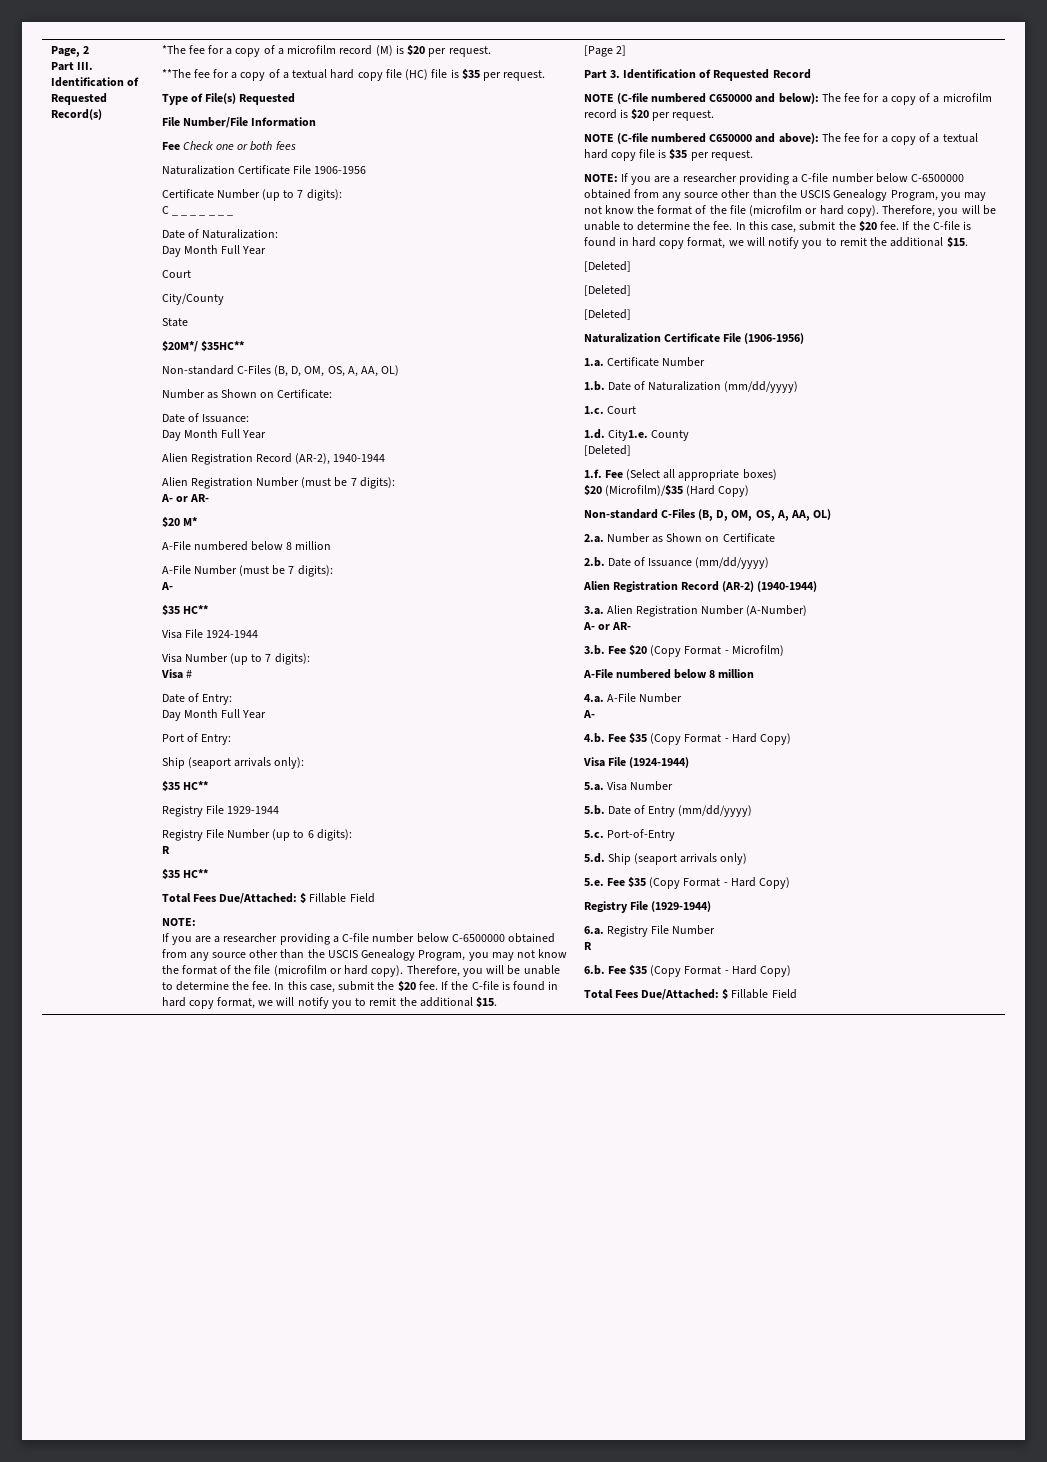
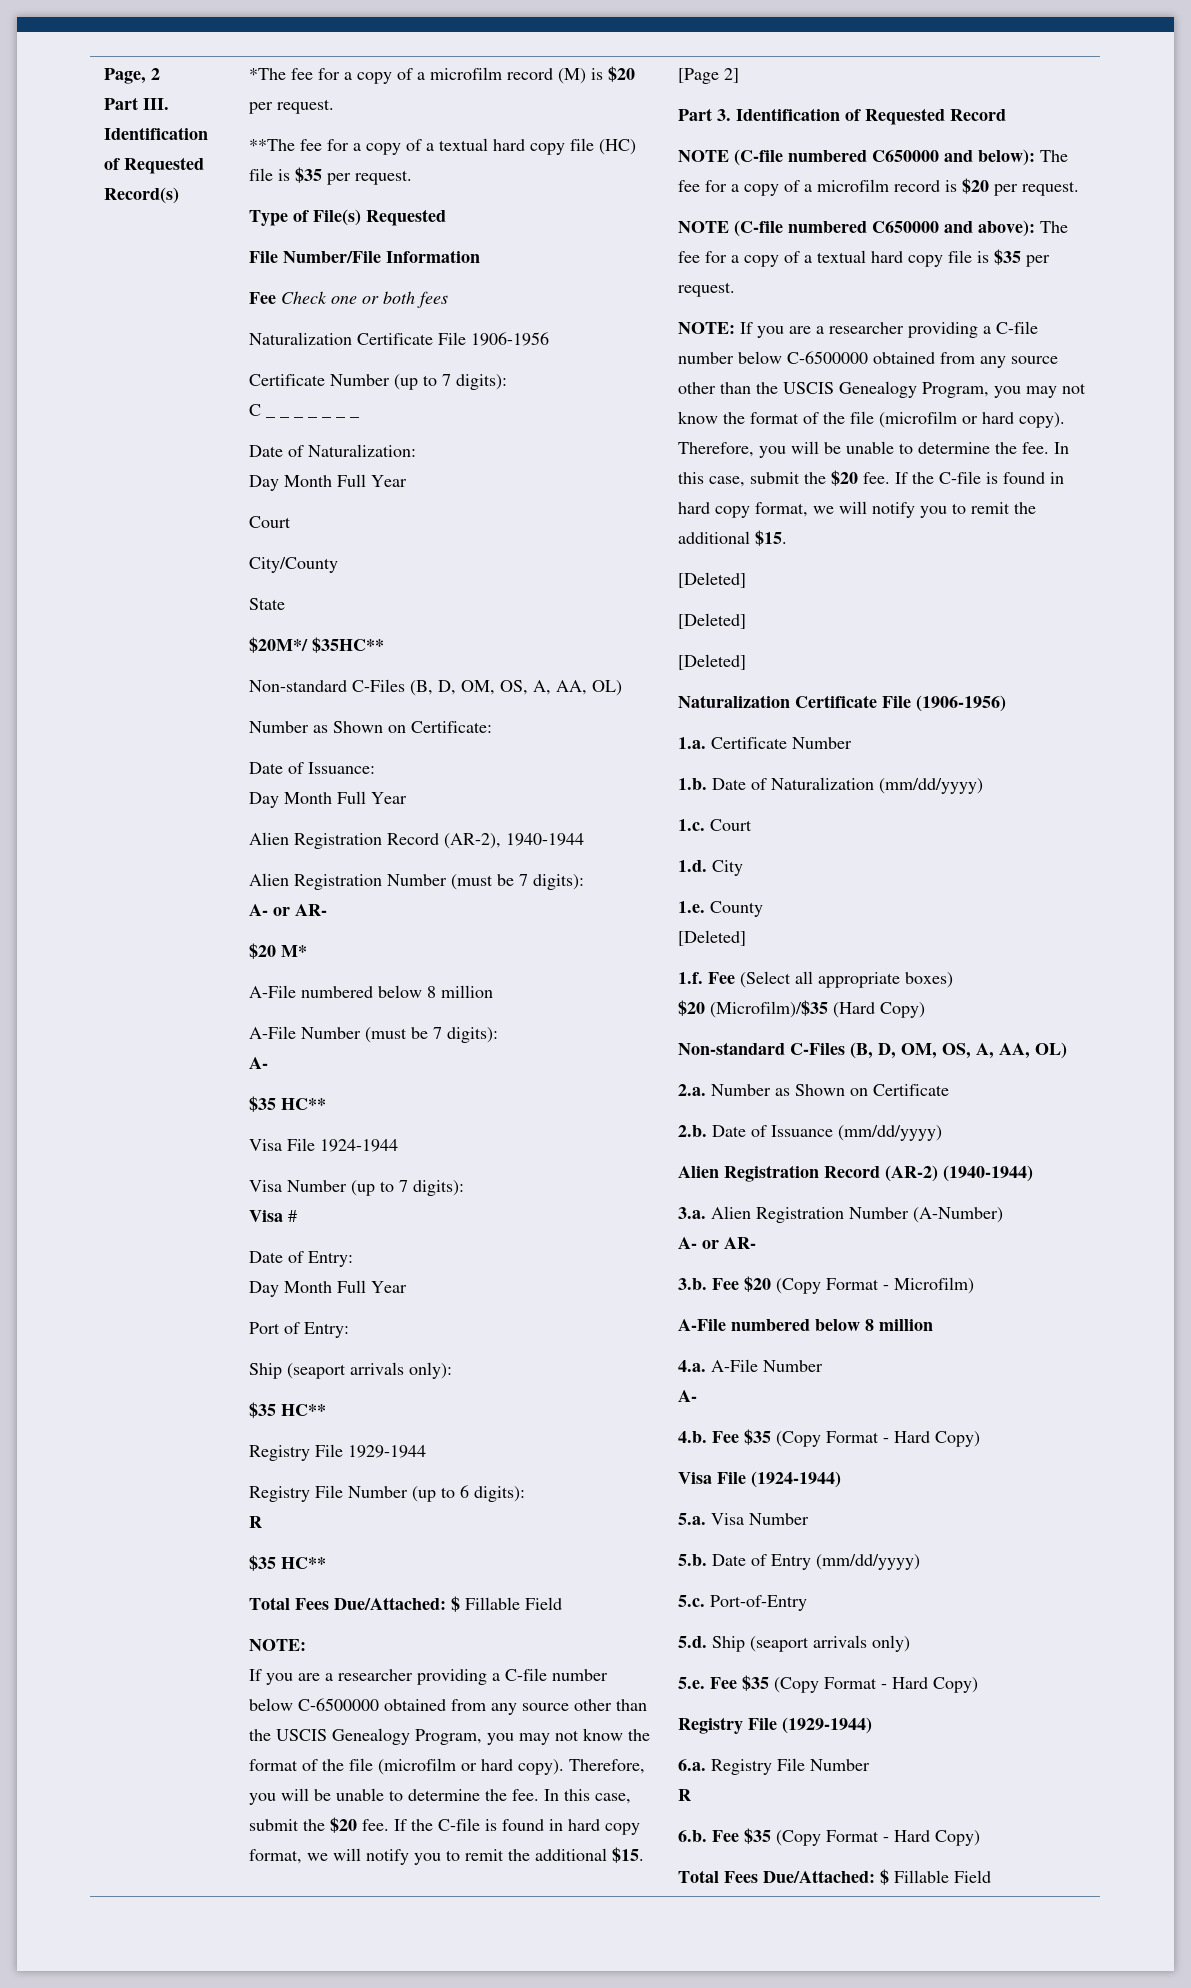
[607,429,648,441] City1.e. -> [711,860,743,876] [677,901,705,913] City // 1.e.

